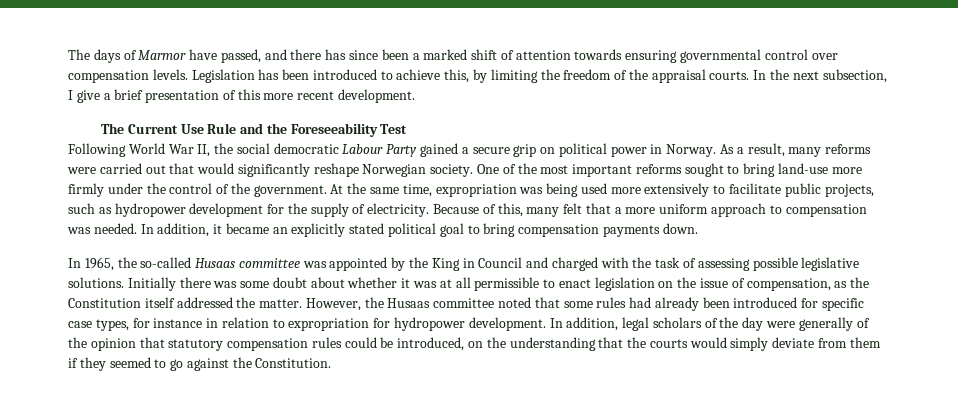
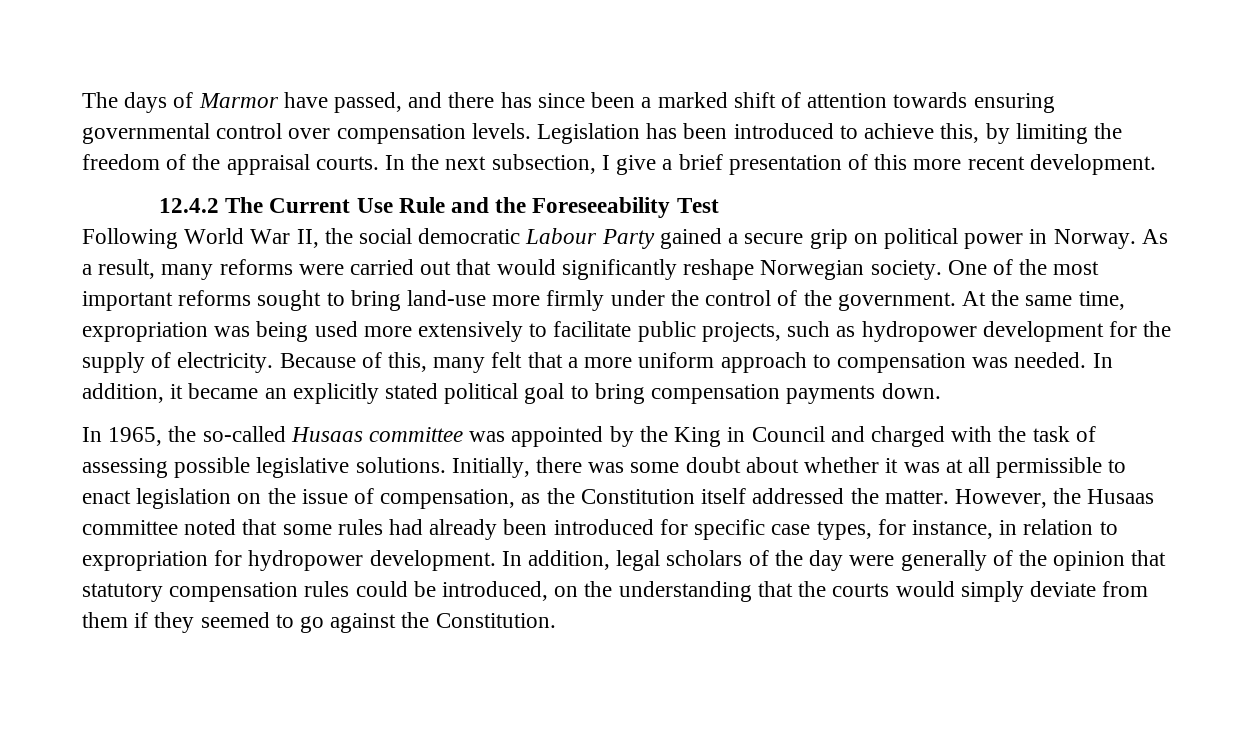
(416, 96) none -> [158,198,219,213] 12.4.2
[127,277,176,291] Initially -> [451,457,530,478] Initially,
[153,318,203,328] instance -> [911,520,993,539] instance,

